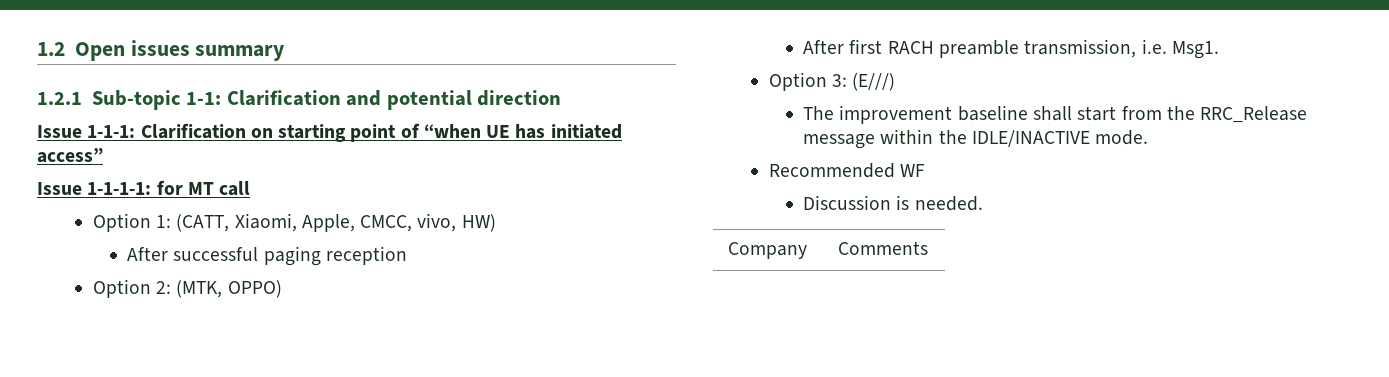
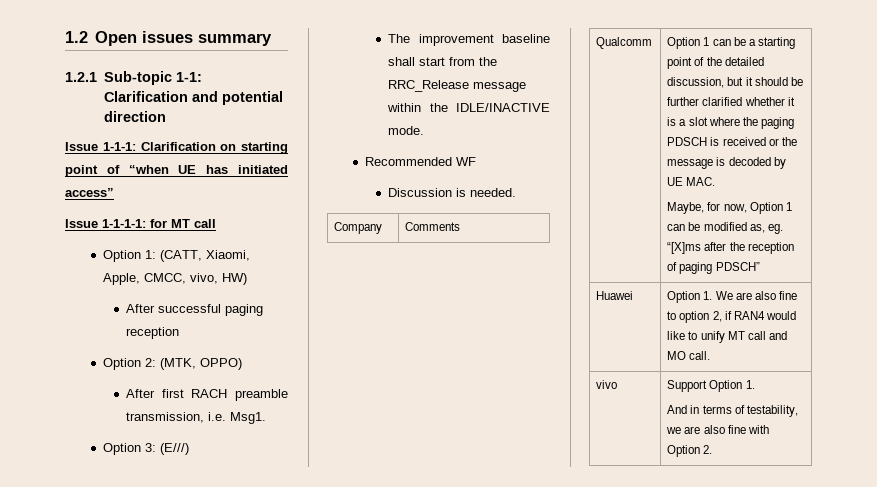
(929, 248) none -> [596,37,653,49] [667,37,795,49] [667,57,764,69] [667,77,803,88] [667,97,795,106] [667,117,794,129] [667,137,797,146] [667,157,786,169] [667,177,716,186] [667,202,792,214] [667,222,783,234] [667,242,794,254] [667,262,760,274] [596,291,634,300] [667,291,797,303] [667,311,796,323] [667,331,787,343] [667,351,711,360] [596,380,618,389] [667,380,755,392] [667,405,798,417] [666,425,769,434] [667,445,713,457] // Qualcomm | Option 1 can be a starting point of the detailed discussion, but it should be further clarified whether it is a slot where the paging PDSCH is received or the message is decoded by UE MAC. // Maybe, for now, Option 1 can be modified as, eg. “[X]ms after the reception of paging PDSCH” // Huawei | Option 1. We are also fine to option 2, if RAN4 would like to unify MT call and MO call. // vivo | Support Option 1. // And in terms of testability, we are also fine with Option 2.

